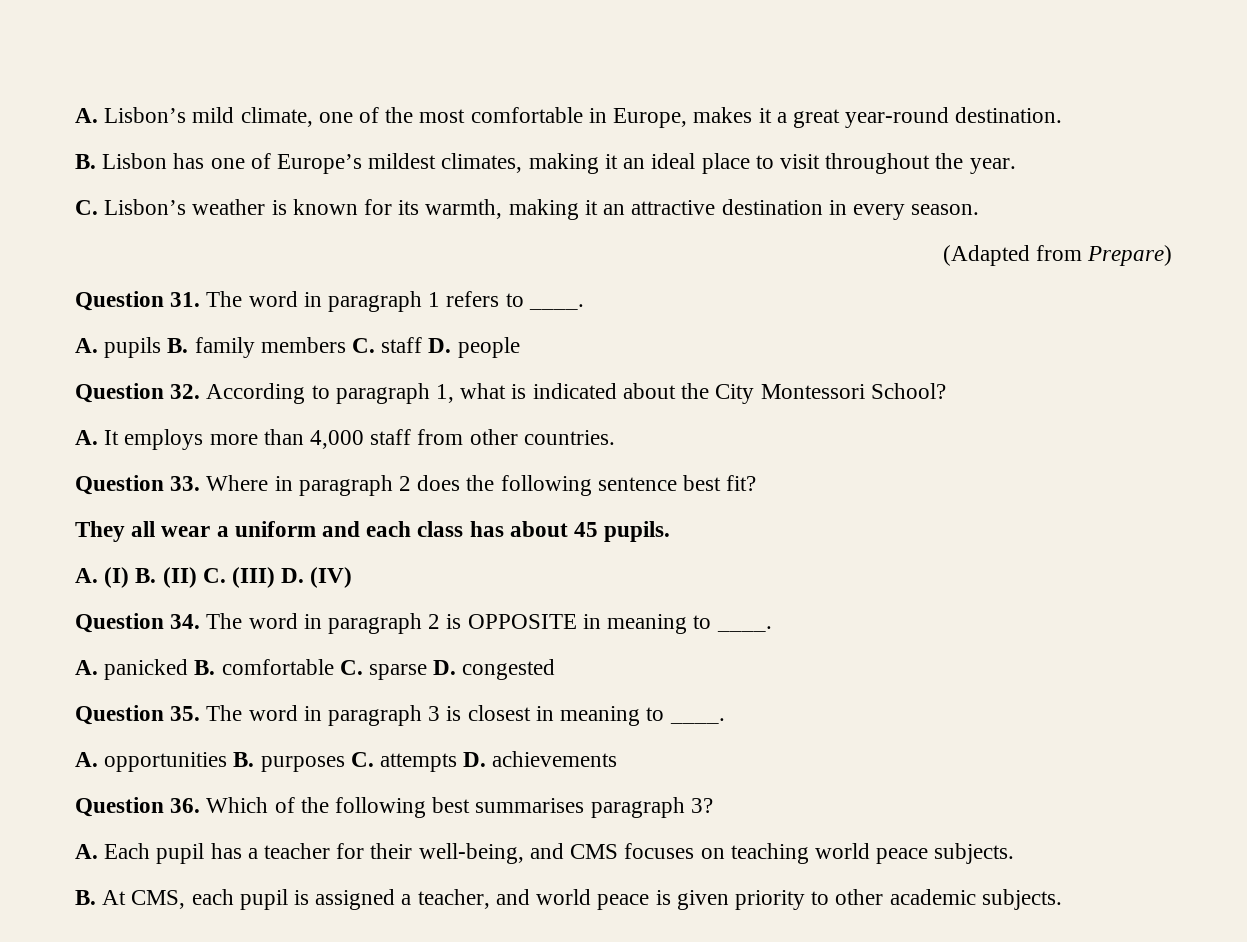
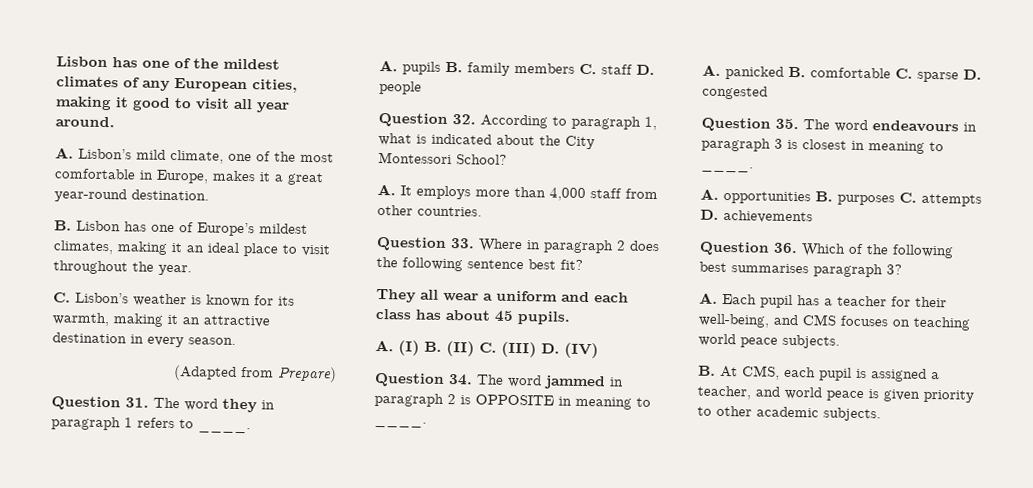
(75, 115) none -> [56,56,280,70] [56,76,298,93] [55,96,290,113] [55,116,115,128] Lisbon has one of the mildest climates of any European cities, making it good to visit all year around. //
(298, 299) none -> [222,398,257,413] they
(298, 621) none -> [544,375,606,390] jammed
(298, 713) none -> [872,120,959,133] endeavours

